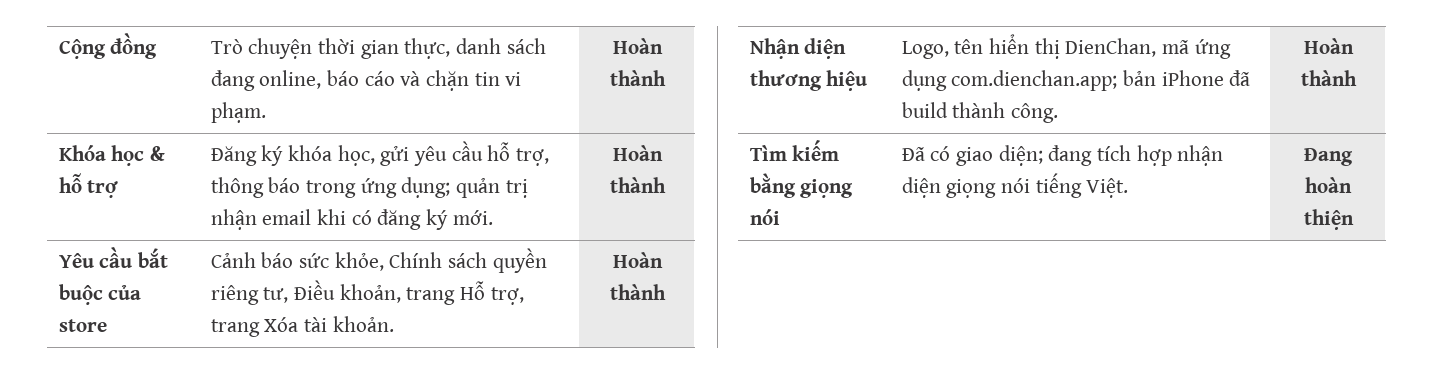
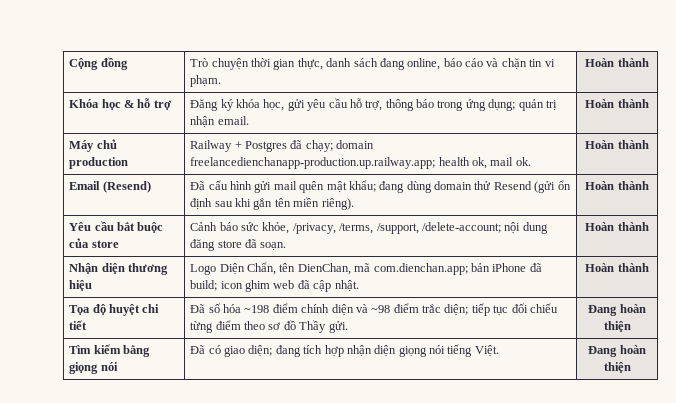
[262,209,493,230] email khi có đăng ký mới. -> [217,116,249,125] [585,99,649,108] [69,139,117,152] [69,157,129,169] [190,140,375,152] [190,157,531,169] [585,140,649,149] [69,181,151,193] [190,180,571,193] [190,197,354,210] email. | Hoàn thành // Máy chủ production | Railway + Postgres đã chạy; domain freelancedienchanapp-production.up.railway.app; health ok, mail ok. | Hoàn thành // Email (Resend) | Đã cấu hình gửi mail quên mật khẩu; đang dùng domain thử Resend (gửi ổn định sau khi gắn tên miền riêng).
[389,248,547,273] [210,280,524,305] [210,316,394,337] Chính sách quyền riêng tư, Điều khoản, trang Hỗ trợ, trang Xóa tài khoản. -> [292,222,548,234] [190,239,287,251] /privacy, /terms, /support, /delete-account; nội dung đăng store đã soạn.
[901,34,1231,59] [901,70,1251,91] [901,102,1059,123] [1303,38,1354,54] [1300,70,1357,86] Logo, tên hiển thị DienChan, mã ứng dụng com.dienchan.app; bản iPhone đã build thành công. | Hoàn thành -> [190,262,542,275] [190,280,359,292] [585,263,649,272] [69,304,160,316] [69,320,88,330] [190,303,558,316] [190,320,348,333] [588,304,646,316] [603,321,631,332] Logo Diện Chẩn, tên DienChan, mã com.dienchan.app; bản iPhone đã build; icon ghim web đã cập nhật. | Hoàn thành // Tọa độ huyệt chi tiết | Đã số hóa ~198 điểm chính diện và ~98 điểm trắc diện; tiếp tục đối chiếu từng điểm theo sơ đồ Thầy gửi. | Đang hoàn thiện

